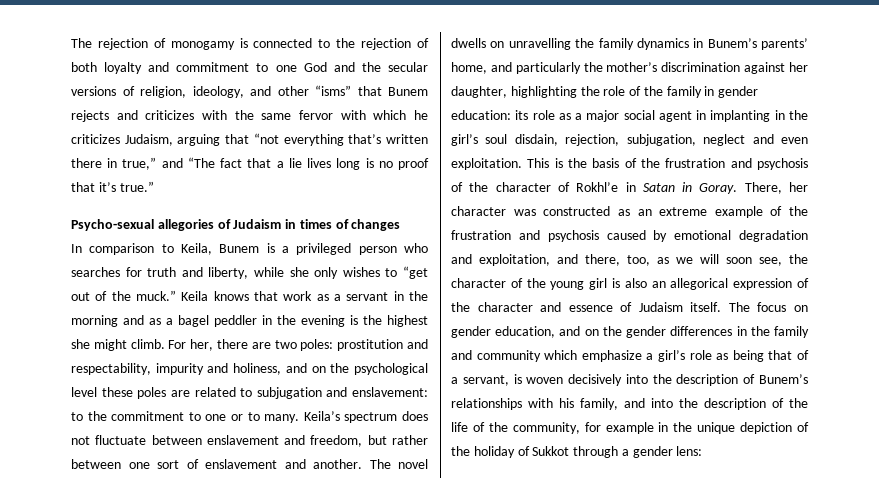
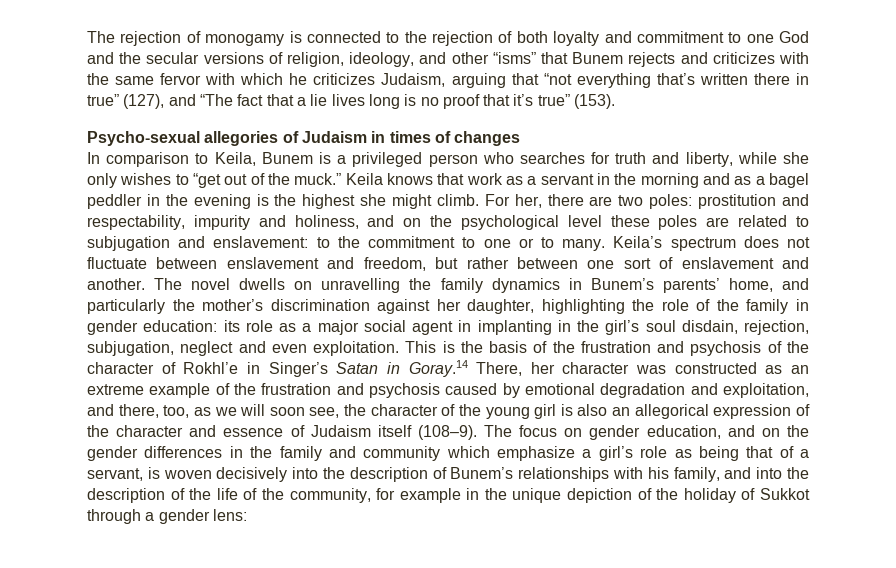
[122,157,157,170] true,” -> [87,94,165,109] true” (127),
[119,181,154,192] true.” -> [537,94,616,109] true” (153).
(636, 187) none -> [268,362,328,377] Singer’s
[699,183,738,194] Goray. -> [408,360,468,377] Goray.14
[690,302,722,312] itself. -> [377,425,477,440] itself (108–9).

